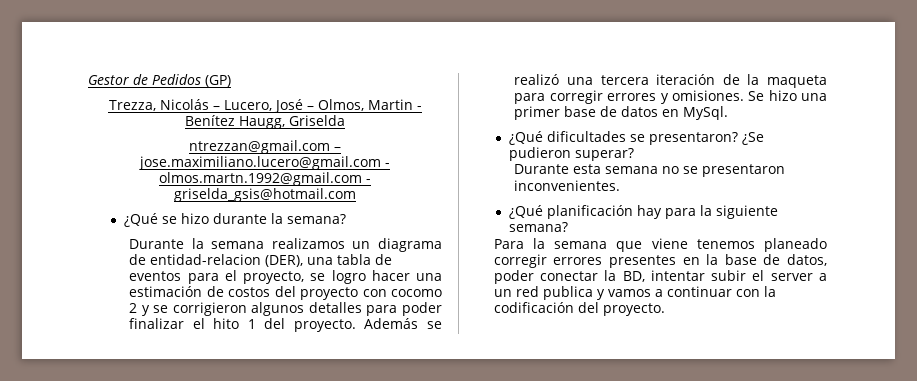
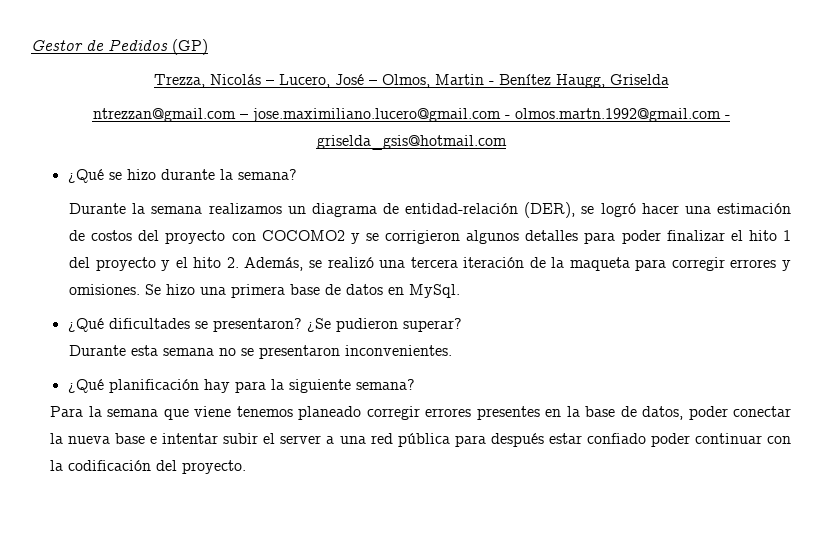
[150,254,393,267] [129,270,366,284] entidad-relacion (DER), una tabla de eventos para el proyecto, se logro -> [405,202,636,218] entidad-relación (DER), se logró
[391,289,442,297] [129,303,138,313] cocomo 2 -> [261,230,345,241] COCOMO2
[293,318,419,332] proyecto. Además -> [95,257,304,271] proyecto y el hito 2. Además,
[514,106,561,120] primer -> [231,284,286,298] primera
[622,271,645,282] BD, -> [68,433,158,444] nueva base e
[493,286,663,300] un red publica y vamos a -> [339,433,690,447] una red pública para después estar confiado poder

